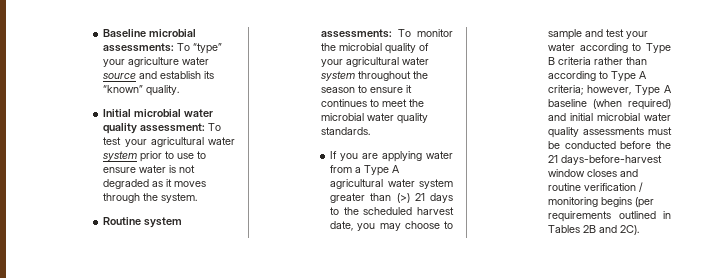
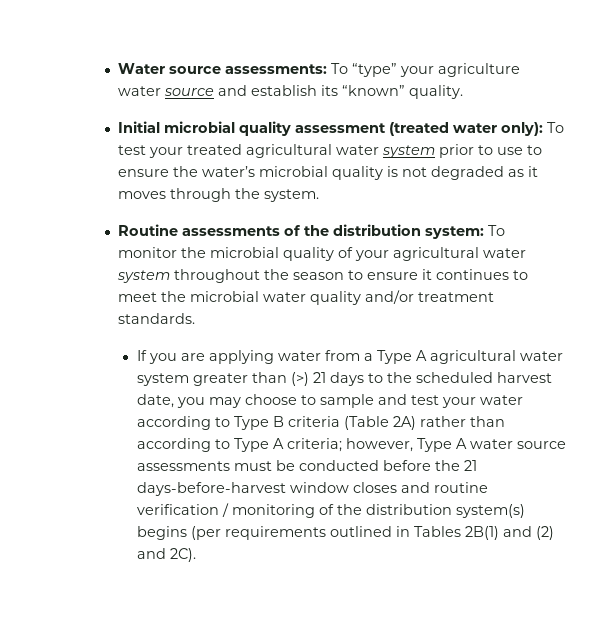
[103,29,197,38] Baseline microbial -> [117,63,221,74] Water source
[184,109,214,117] [103,123,206,134] water quality assessment: -> [238,121,543,136] quality assessment (treated water only):
(147, 143) none -> [186,144,242,155] treated
[139,165,167,173] water -> [172,166,383,180] the water’s microbial quality
[144,217,183,228] [321,29,393,38] system assessments: -> [181,224,484,239] assessments of the distribution system:
(429, 118) none -> [364,290,494,304] and/or treatment
(591, 61) none -> [343,416,416,430] (Table 2A)
[548,99,671,110] [548,113,671,121] [548,127,579,138] baseline (when required) and initial microbial water quality -> [469,439,566,449] water source
(598, 202) none -> [318,504,525,518] of the distribution system(s)
[583,225,596,233] 2B -> [464,526,554,540] 2B(1) and (2)

